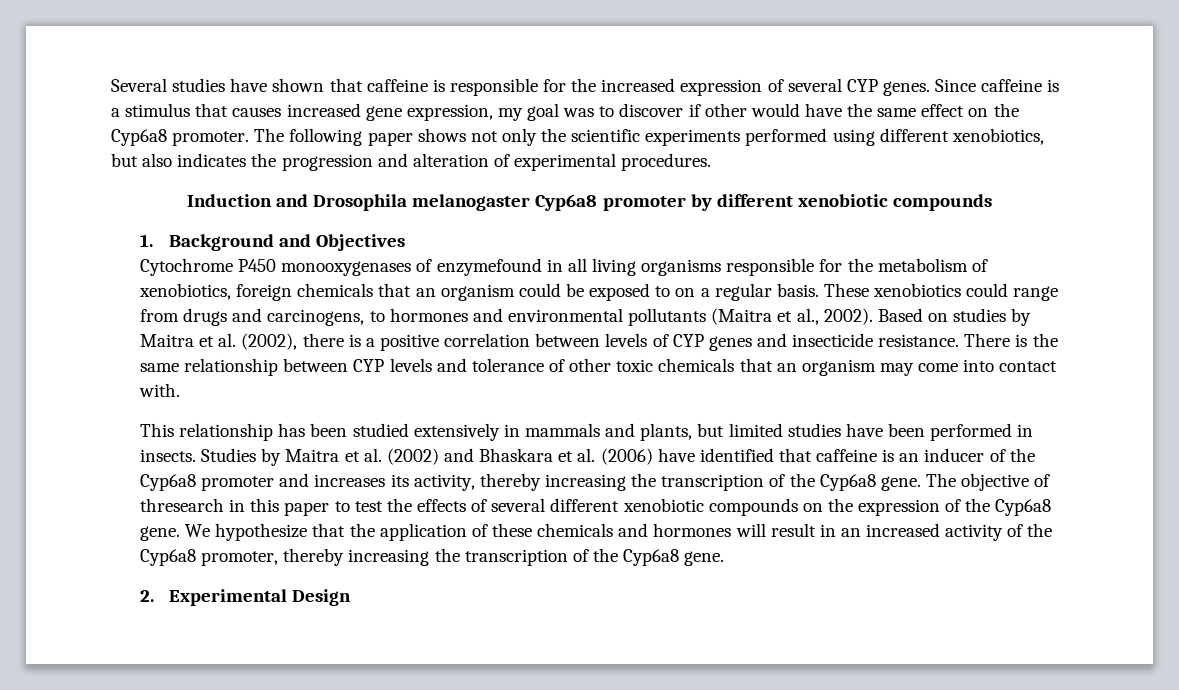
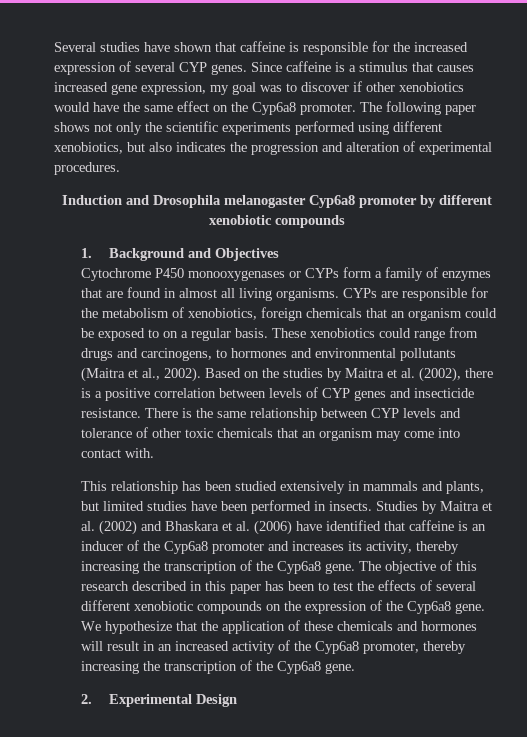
(747, 110) none -> [399,82,464,92] xenobiotics
[416,258,722,276] of enzymefound in all living organisms -> [289,267,492,281] [81,287,399,301] or CYPs form a family of enzymes that are found in almost all living organisms. CYPs are
(948, 317) none -> [262,368,280,378] the
[140,498,225,512] thresearch -> [456,561,478,571] [81,581,188,591] this research described
(330, 509) none -> [265,581,316,591] has been

